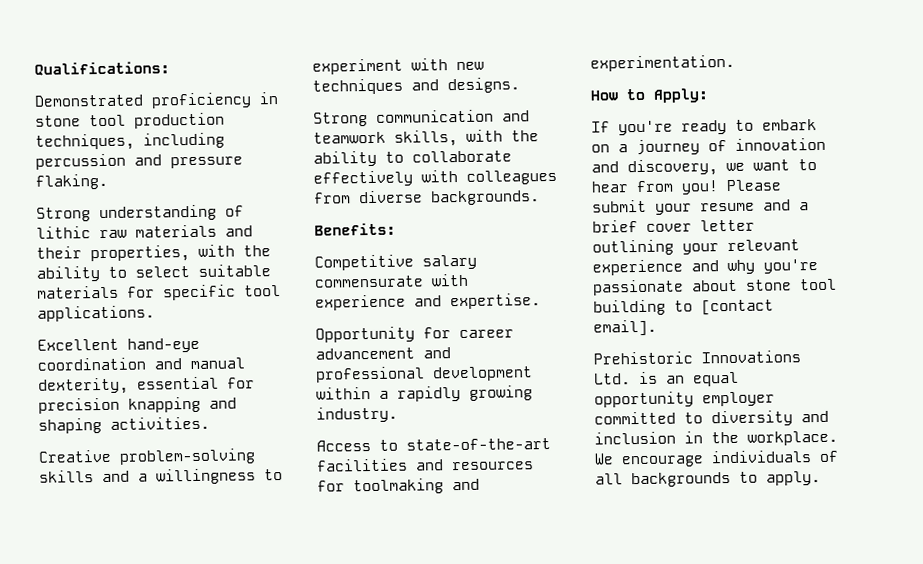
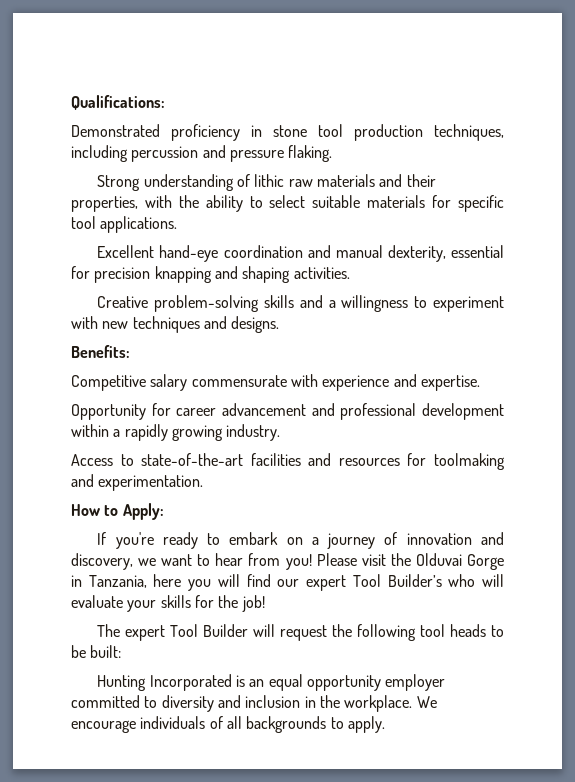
[313,109,530,127] [313,129,539,147] [313,150,512,167] [313,169,557,187] [313,190,540,206] // Strong communication and teamwork skills, with the ability to collaborate effectively with colleagues from diverse backgrounds. -> (280, 324) none
[592,199,809,215] [592,219,755,233] [592,239,800,256] [592,259,818,276] [592,278,837,296] [593,299,774,316] [593,319,657,337] [593,350,801,365] [594,373,631,385] submit your resume and a brief cover letter outlining your relevant experience and why you're passionate about stone tool building to [contact email]. // Prehistoric Innovations Ltd. -> [361,553,504,570] [71,574,504,591] [71,595,265,612] [97,624,504,641] [71,645,122,658] [97,674,232,691] visit the Olduvai Gorge in Tanzania, here you will find our expert Tool Builder’s who will evaluate your skills for the job! // The expert Tool Builder will request the following tool heads to be built: // Hunting Incorporated

